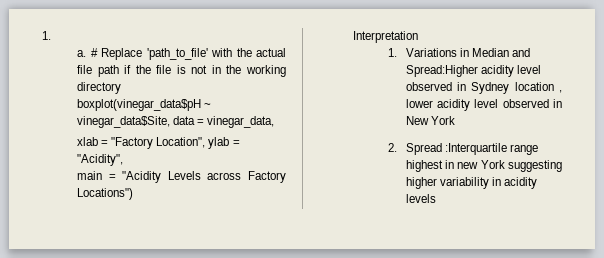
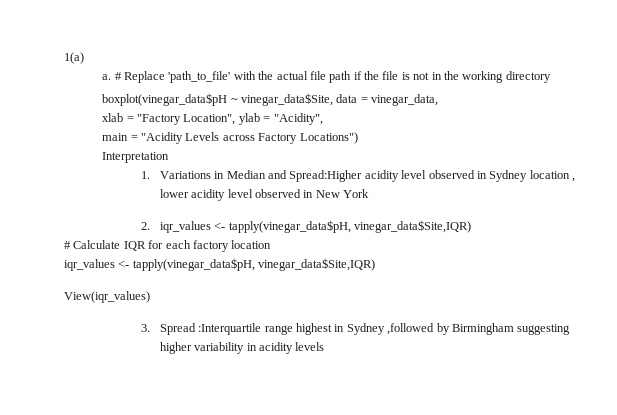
[42,31,51,40] 1. -> [64,52,84,64] 1(a)
(398, 147) none -> [159,220,472,233] [64,240,272,252] [64,258,376,271] [64,291,150,303] [140,324,150,332] iqr_values <- tapply(vinegar_data$pH, vinegar_data$Site,IQR) // # Calculate IQR for each factory location // iqr_values <- tapply(vinegar_data$pH, vinegar_data$Site,IQR) // View(iqr_values) // 3.
[457,160,505,169] new York -> [346,323,514,335] Sydney ,followed by Birmingham

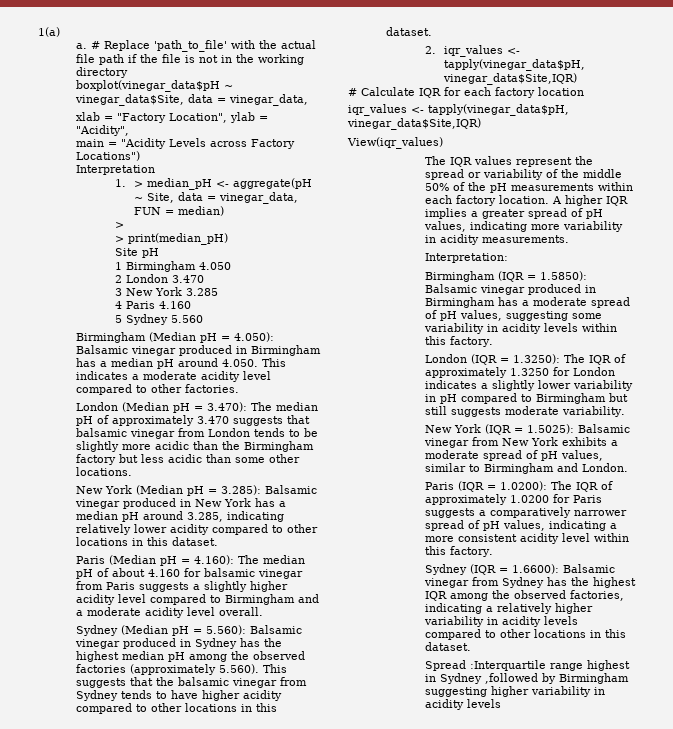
[159,170,576,182] [159,189,370,201] Variations in Median and Spread:Higher acidity level observed in Sydney location , lower acidity level observed in New York -> [134,178,313,190] [134,192,299,204] [134,206,225,216] [114,222,124,228] [114,233,228,245] [114,248,159,258] [114,261,231,272] [114,274,204,283] [114,287,218,296] [114,301,191,309] [114,314,203,325] [76,332,275,343] [76,345,322,356] [76,358,287,369] [76,371,272,382] [76,384,240,395] [76,402,319,413] [76,415,311,426] [76,428,319,439] [76,441,315,452] [76,454,301,465] [76,467,133,476] [76,485,318,496] [75,498,287,509] [76,511,285,522] [76,524,319,535] [76,537,219,546] [76,555,306,566] [76,568,304,579] [76,581,289,592] [76,594,320,605] [76,607,264,618] [76,625,303,636] [75,638,283,649] [76,651,306,662] [76,664,288,675] [76,677,308,688] [76,690,283,701] [76,703,278,714] [386,27,433,36] > median_pH <- aggregate(pH ~ Site, data = vinegar_data, FUN = median) // > // > print(median_pH) // Site pH // 1 Birmingham 4.050 // 2 London 3.470 // 3 New York 3.285 // 4 Paris 4.160 // 5 Sydney 5.560 // Birmingham (Median pH = 4.050): Balsamic vinegar produced in Birmingham has a median pH around 4.050. This indicates a moderate acidity level compared to other factories. // London (Median pH = 3.470): The median pH of approximately 3.470 suggests that balsamic vinegar from London tends to be slightly more acidic than the Birmingham factory but less acidic than some other locations. // New York (Median pH = 3.285): Balsamic vinegar produced in New York has a median pH around 3.285, indicating relatively lower acidity compared to other locations in this dataset. // Paris (Median pH = 4.160): The median pH of about 4.160 for balsamic vinegar from Paris suggests a slightly higher acidity level compared to Birmingham and a moderate acidity level overall. // Sydney (Median pH = 5.560): Balsamic vinegar produced in Sydney has the highest median pH among the observed factories (approximately 5.560). This suggests that the balsamic vinegar from Sydney tends to have higher acidity compared to other locations in this dataset.
[140,324,150,332] 3. -> [424,156,593,167] [424,169,622,180] [424,182,633,193] [424,195,628,206] [424,208,603,219] [423,221,623,232] [424,234,569,245] [424,253,508,263] [424,271,587,282] [424,284,596,295] [424,297,630,308] [424,310,602,321] [423,323,617,334] [424,336,493,347] [424,354,626,365] [424,367,615,378] [424,380,633,391] [424,393,628,404] [424,406,625,417] [424,424,630,435] [423,437,618,448] [424,450,603,461] [424,463,628,474] [424,481,613,492] [424,494,602,505] [424,507,627,518] [424,520,617,531] [424,533,629,544] [424,546,493,557] [424,564,615,575] [423,577,636,588] [424,590,624,601] [424,603,593,614] [423,616,578,627] [424,629,626,640] [424,642,471,651] The IQR values represent the spread or variability of the middle 50% of the pH measurements within each factory location. A higher IQR implies a greater spread of pH values, indicating more variability in acidity measurements. // Interpretation: // Birmingham (IQR = 1.5850): Balsamic vinegar produced in Birmingham has a moderate spread of pH values, suggesting some variability in acidity levels within this factory. // London (IQR = 1.3250): The IQR of approximately 1.3250 for London indicates a slightly lower variability in pH compared to Birmingham but still suggests moderate variability. // New York (IQR = 1.5025): Balsamic vinegar from New York exhibits a moderate spread of pH values, similar to Birmingham and London. // Paris (IQR = 1.0200): The IQR of approximately 1.0200 for Paris suggests a comparatively narrower spread of pH values, indicating a more consistent acidity level within this factory. // Sydney (IQR = 1.6600): Balsamic vinegar from Sydney has the highest IQR among the observed factories, indicating a relatively higher variability in acidity levels compared to other locations in this dataset. //

